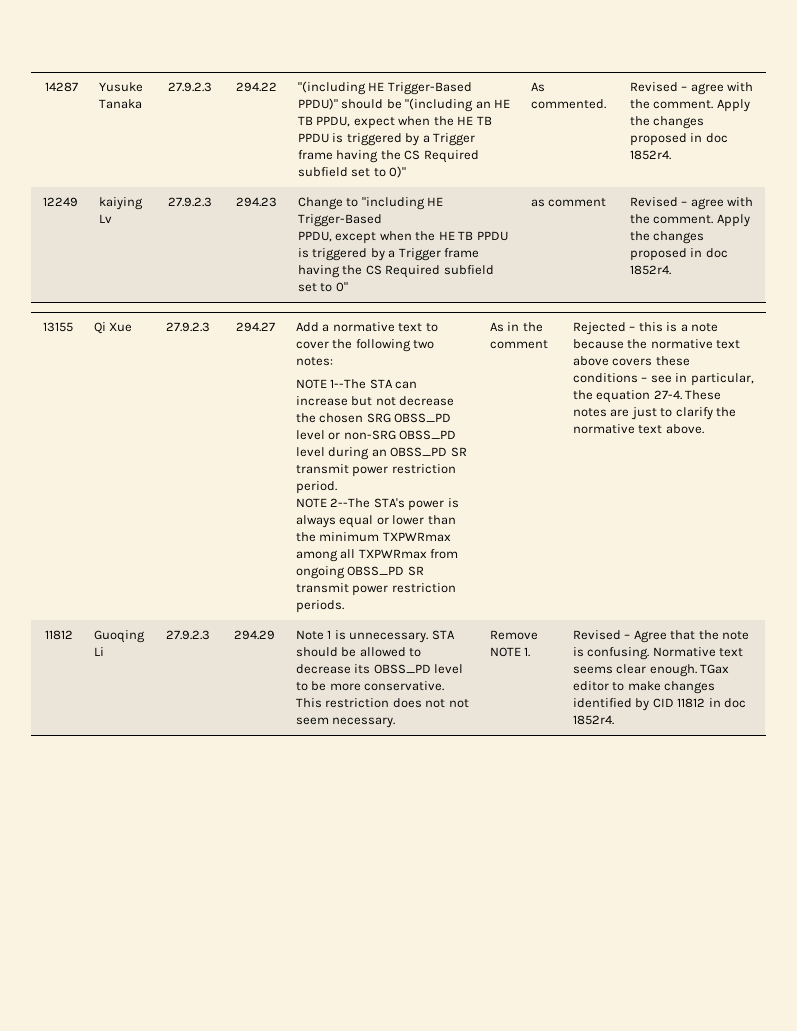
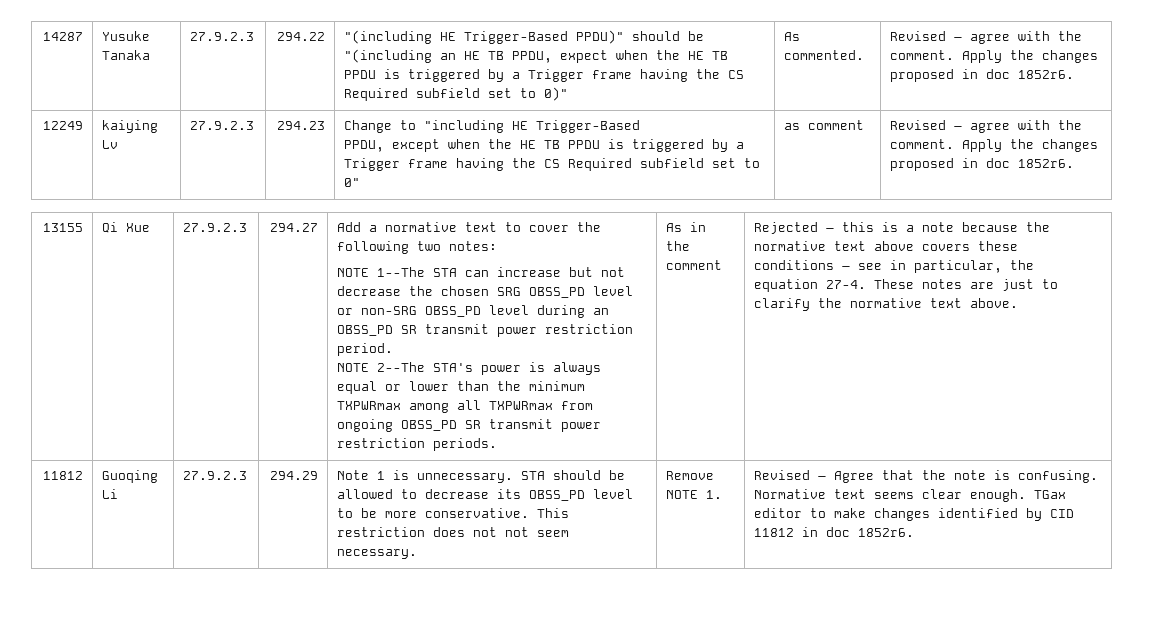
[629,150,671,160] 1852r4. -> [1018,70,1075,79] 1852r6.
[629,265,671,275] 1852r4. -> [1018,159,1075,168] 1852r6.
[572,715,614,725] 1852r4. -> [858,528,915,537] 1852r6.

